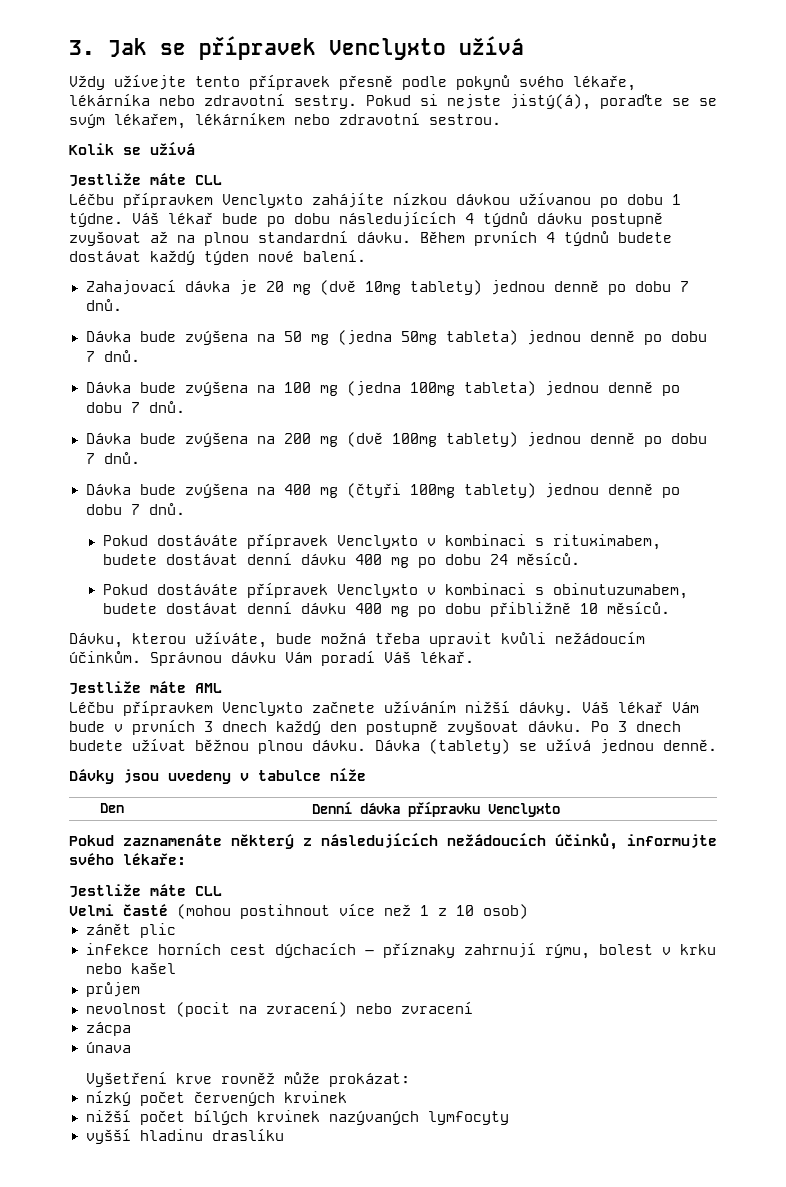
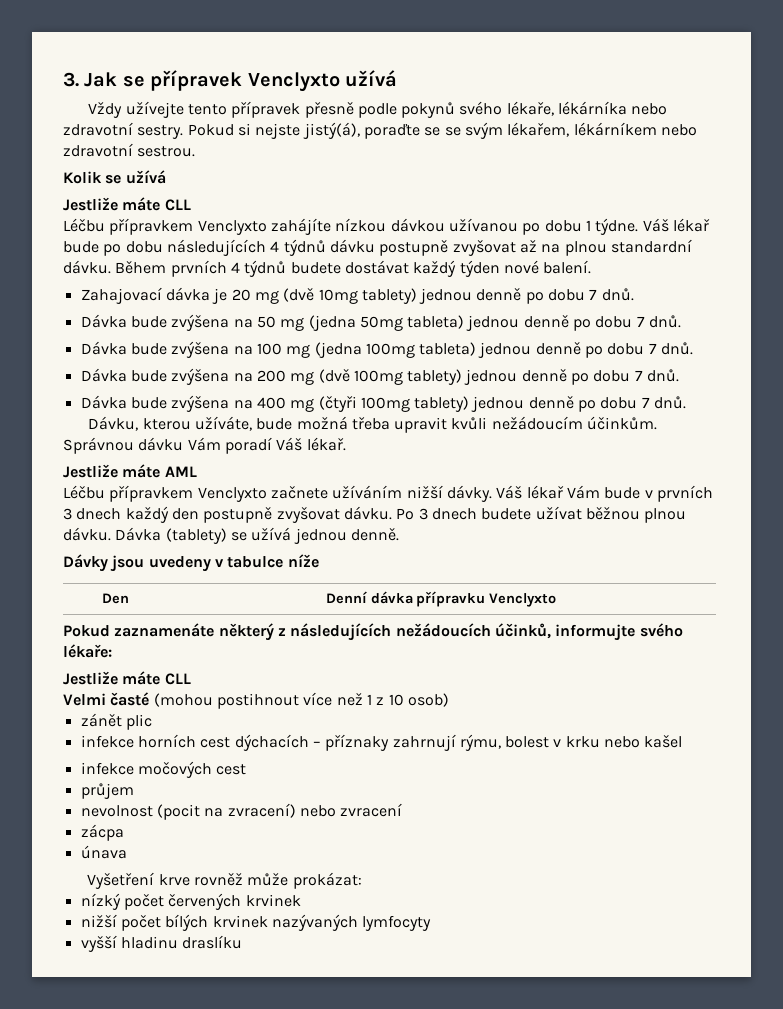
[102,533,661,550] [102,552,580,568] [102,582,688,599] [102,601,670,617] // Pokud dostáváte přípravek Venclyxto v kombinaci s rituximabem, budete dostávat denní dávku 400 mg po dobu 24 měsíců. // Pokud dostáváte přípravek Venclyxto v kombinaci s obinutuzumabem, budete dostávat denní dávku 400 mg po dobu přibližně 10 měsíců. -> (687, 402) none
(176, 968) none -> [80,761,247,778] // infekce močových cest

